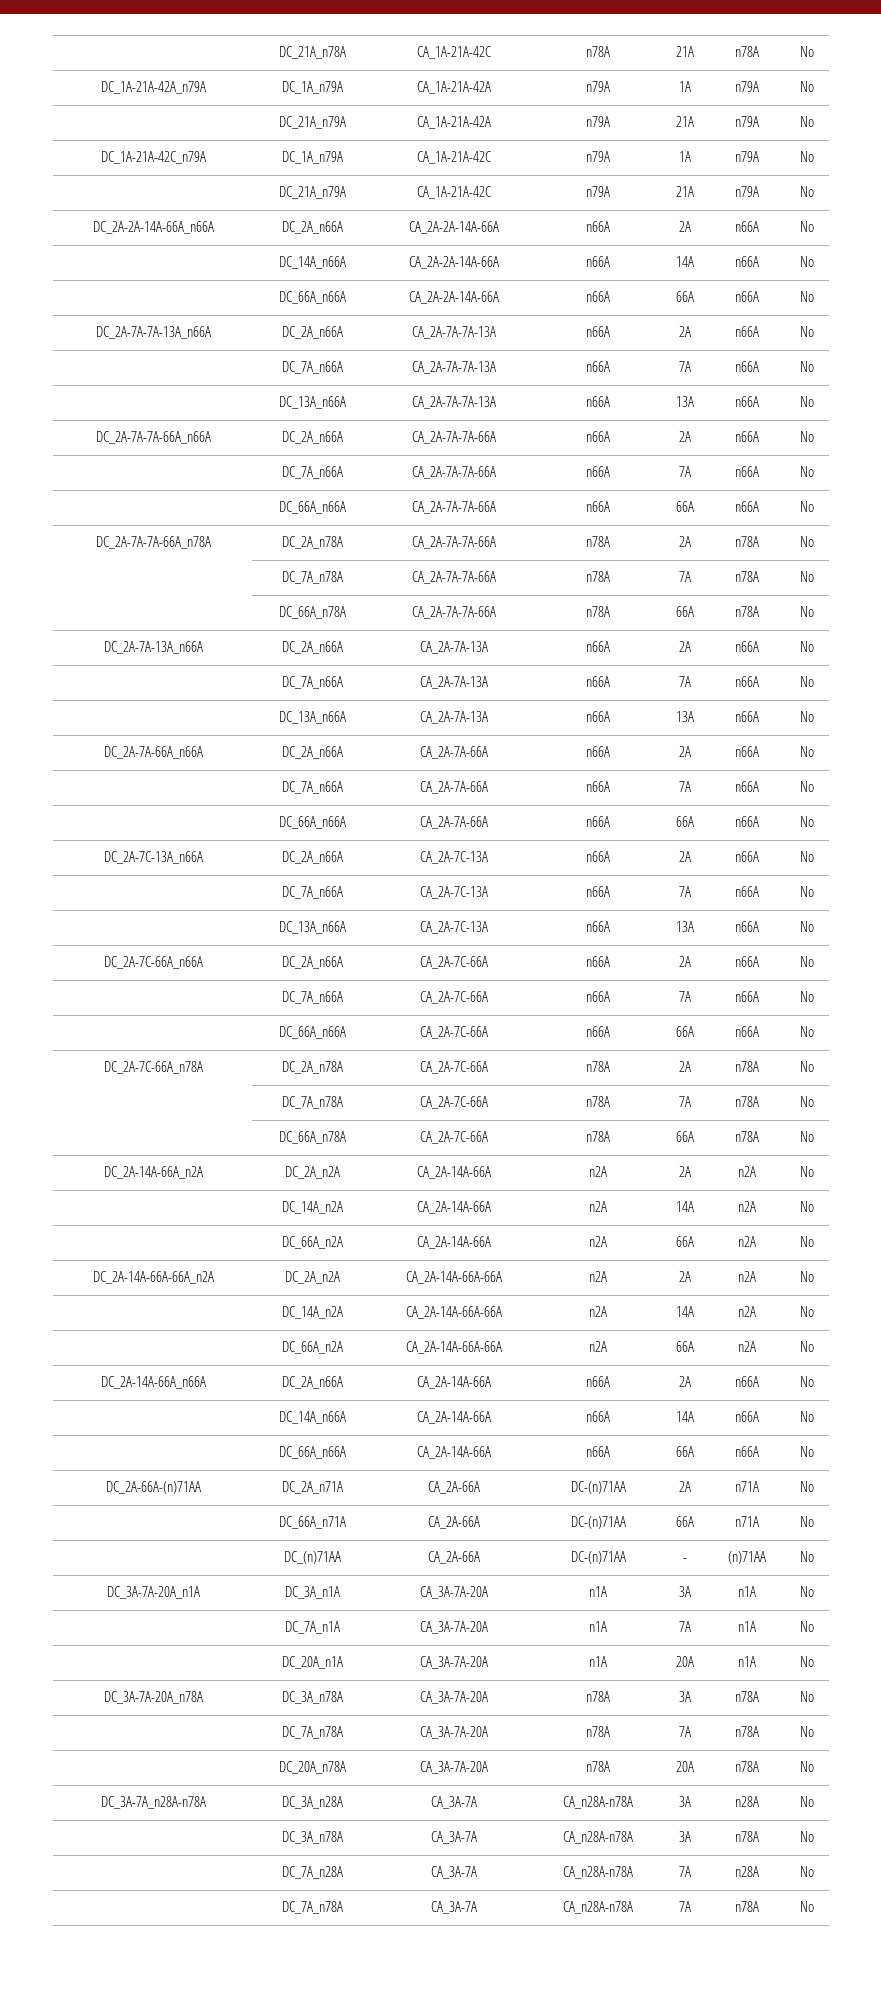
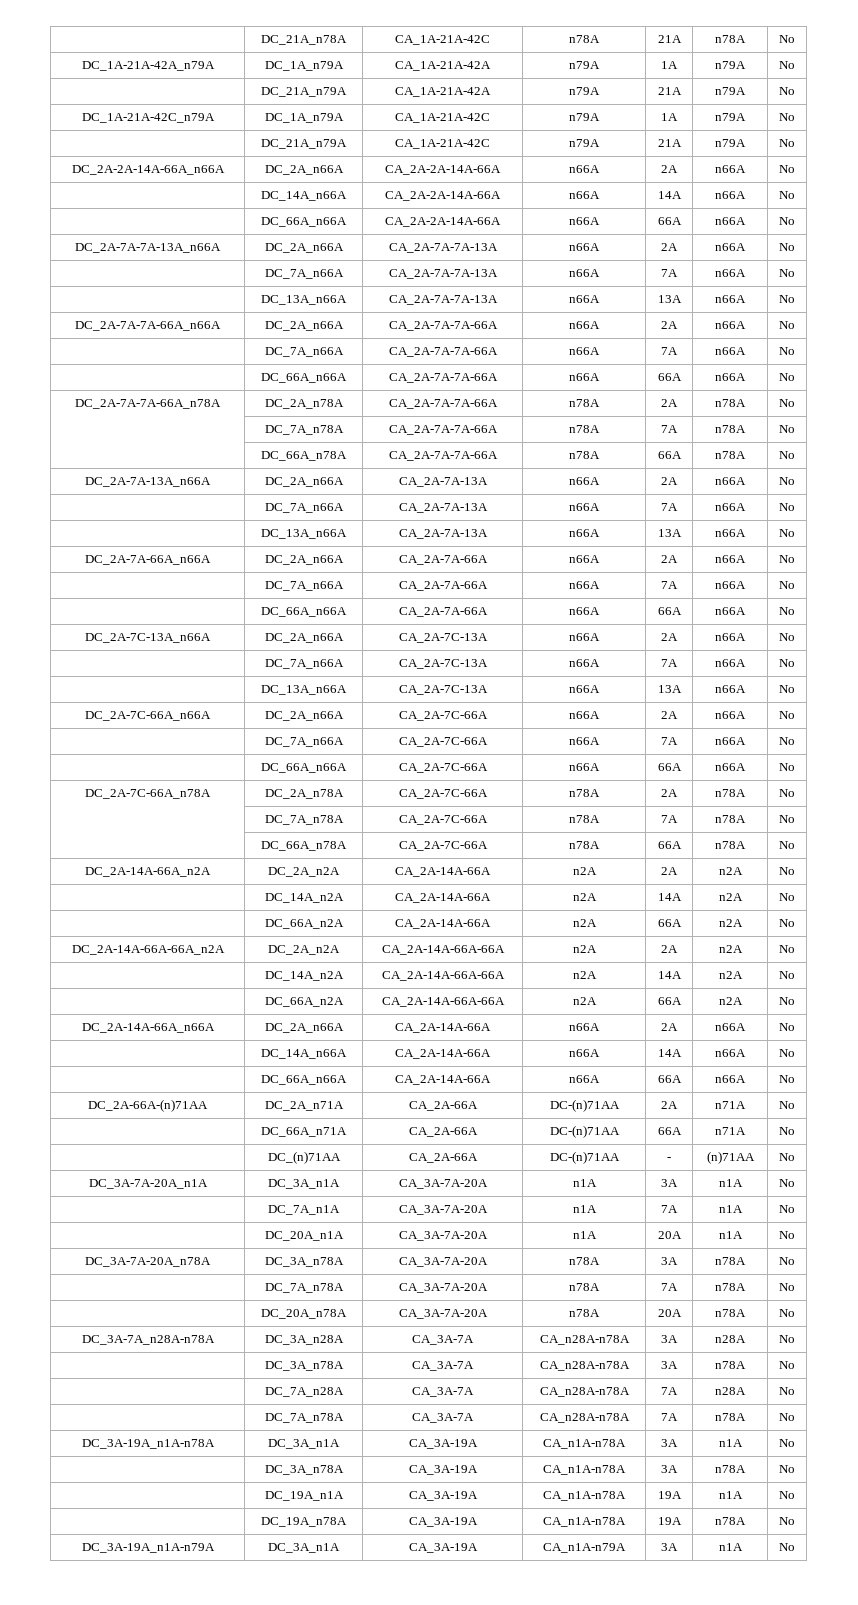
(814, 1906) none -> [81,1439,215,1449] [268,1439,340,1449] [408,1439,478,1449] [543,1439,626,1449] [661,1439,678,1447] [718,1439,743,1447] [779,1439,795,1447] [264,1465,344,1475] [408,1465,478,1475] [543,1465,626,1475] [661,1465,678,1473] [715,1465,746,1473] [779,1465,795,1473] [264,1491,344,1501] [408,1491,478,1501] [543,1491,626,1501] [657,1491,682,1499] [718,1491,743,1499] [779,1491,795,1499] [261,1517,347,1527] [408,1517,478,1527] [543,1517,626,1527] [657,1517,682,1525] [715,1517,746,1525] [779,1517,795,1525] [81,1543,215,1553] [268,1543,340,1553] [408,1543,478,1553] [543,1543,626,1553] [661,1543,678,1551] [718,1543,743,1551] [779,1543,795,1551] // DC_3A-19A_n1A-n78A | DC_3A_n1A | CA_3A-19A | CA_n1A-n78A | 3A | n1A | No // | DC_3A_n78A | CA_3A-19A | CA_n1A-n78A | 3A | n78A | No // | DC_19A_n1A | CA_3A-19A | CA_n1A-n78A | 19A | n1A | No // | DC_19A_n78A | CA_3A-19A | CA_n1A-n78A | 19A | n78A | No // DC_3A-19A_n1A-n79A | DC_3A_n1A | CA_3A-19A | CA_n1A-n79A | 3A | n1A | No

